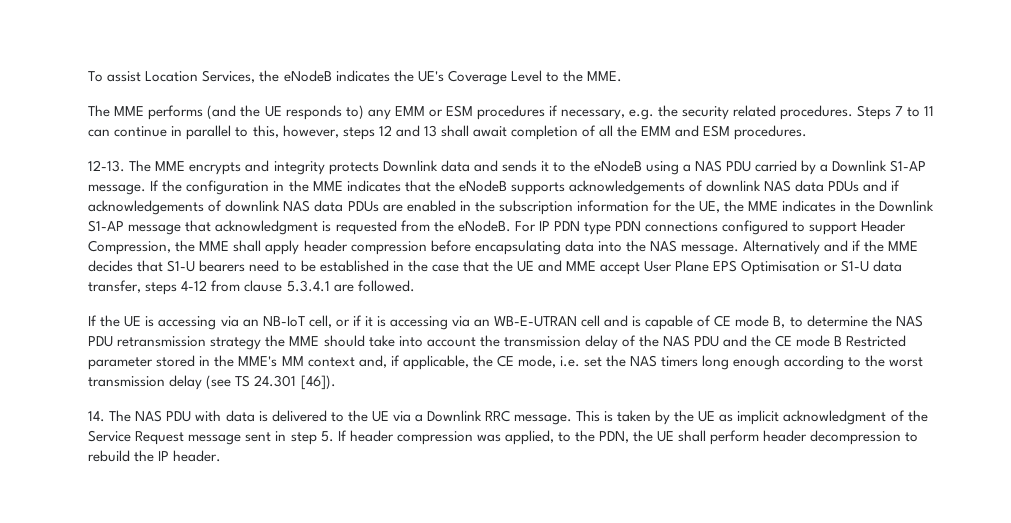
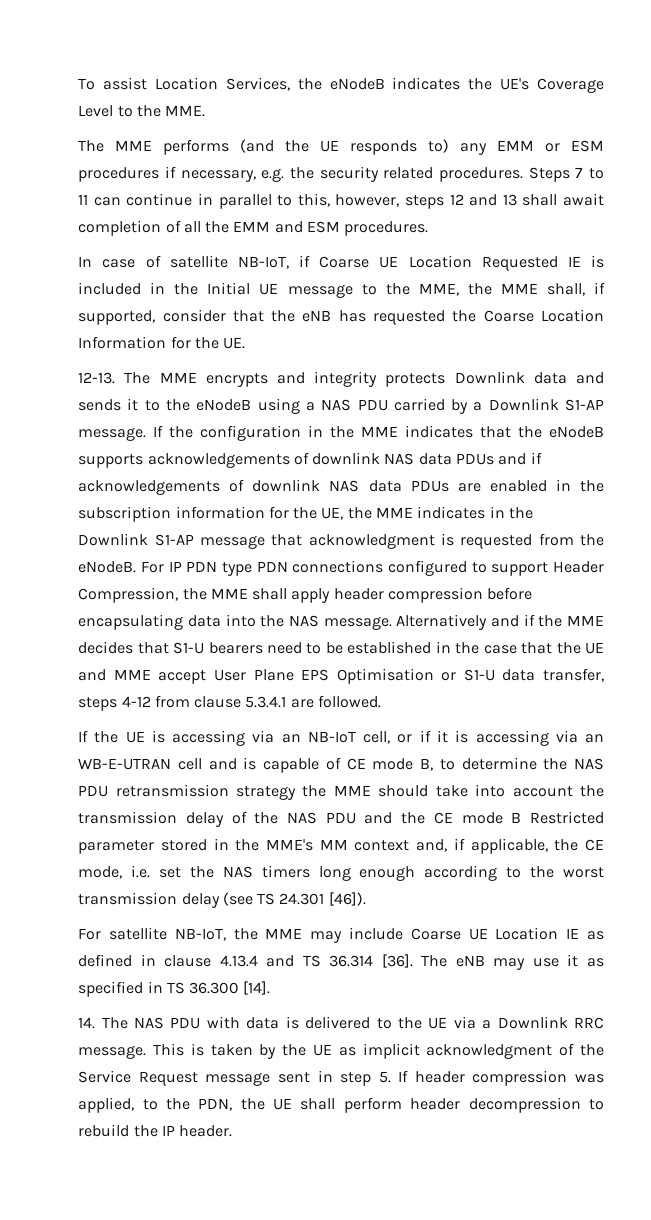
(808, 132) none -> [78,255,604,271] [78,282,606,298] [78,309,604,325] [78,336,246,349] // In case of satellite NB-IoT, if Coarse UE Location Requested IE is included in the Initial UE message to the MME, the MME shall, if supported, consider that the eNB has requested the Coarse Location Information for the UE.
(336, 382) none -> [78,927,605,943] [78,954,604,970] [78,981,271,997] // For satellite NB-IoT, the MME may include Coarse UE Location IE as defined in clause 4.13.4 and TS 36.314 [36]. The eNB may use it as specified in TS 36.300 [14].

